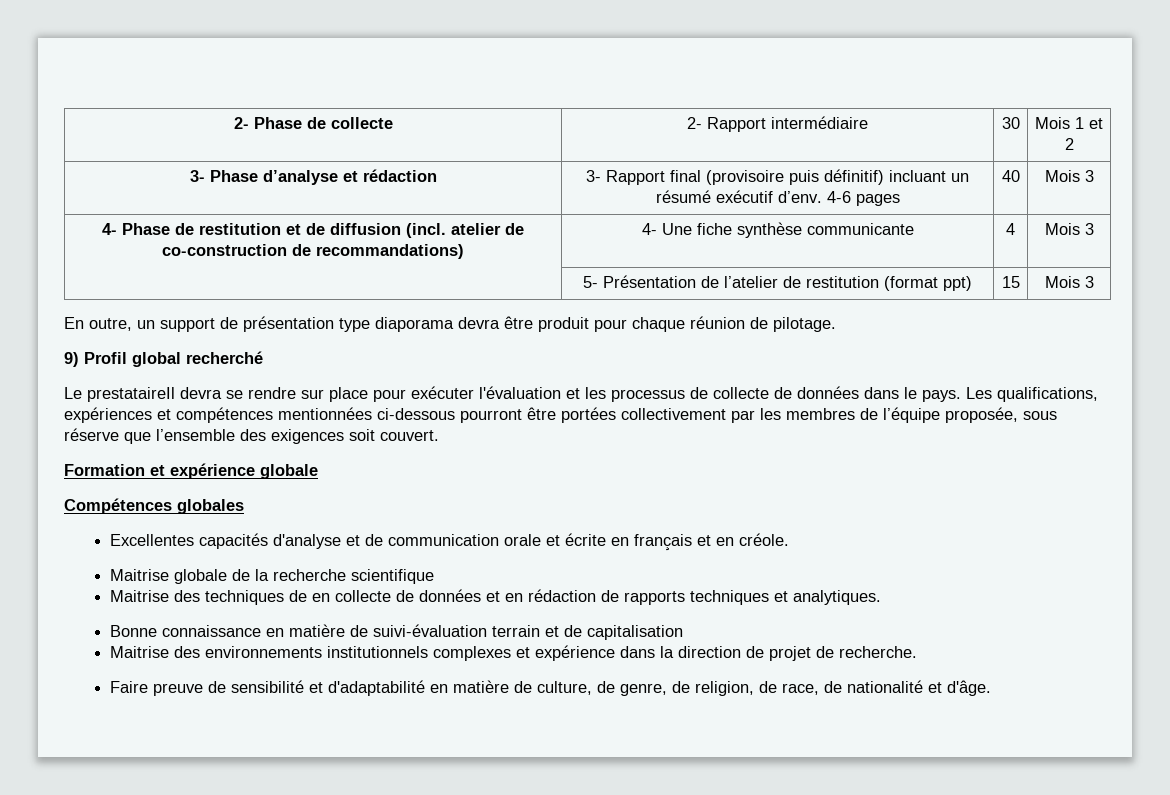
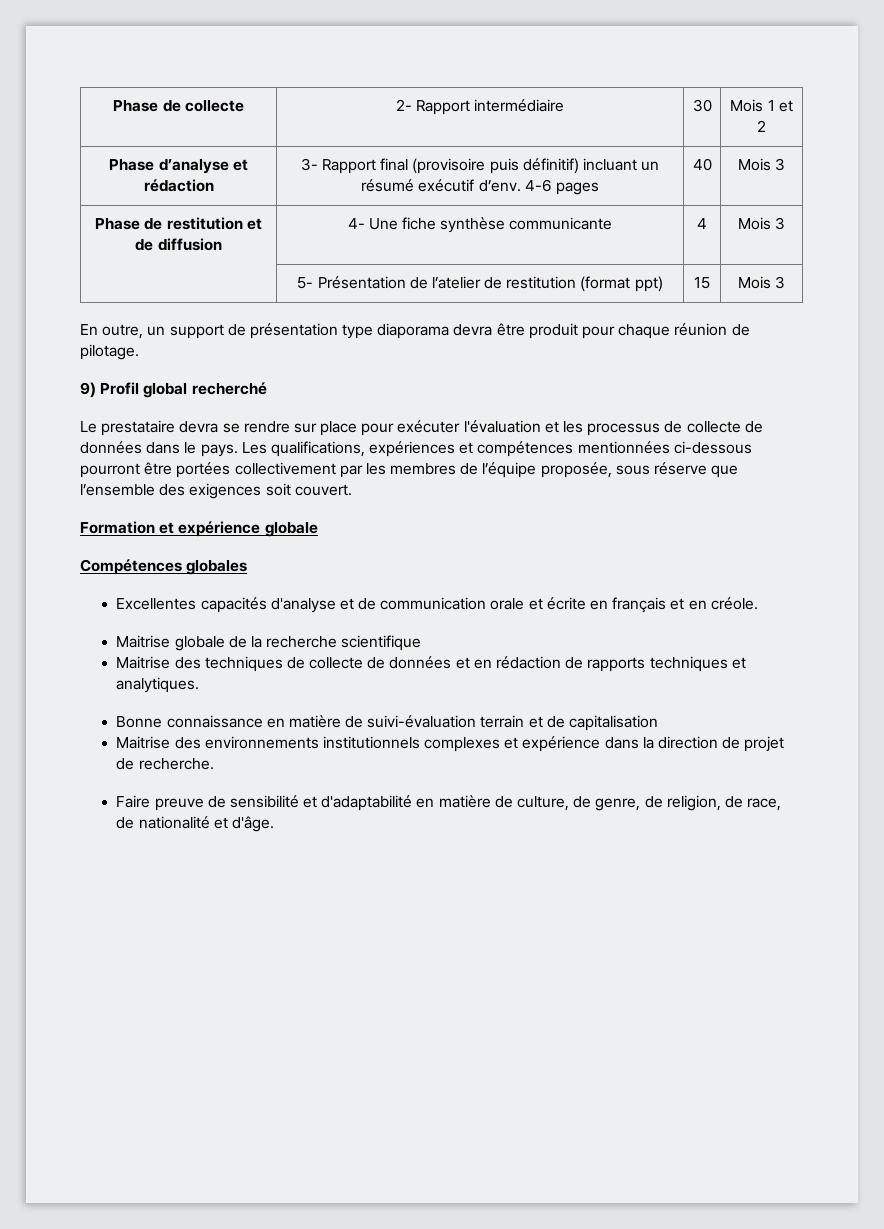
[233,117,249,129] 2- -> (113, 106) none
[189,170,205,182] 3- -> (766, 126) none
[102,223,117,235] 4- -> (786, 164) none
[405,223,524,238] [162,244,464,259] (incl. atelier de co-construction de recommandations) -> (222, 244) none
[87,387,175,402] prestataireIl -> [101,420,176,436] prestataire
[311,593,330,602] en -> (305, 663) none

